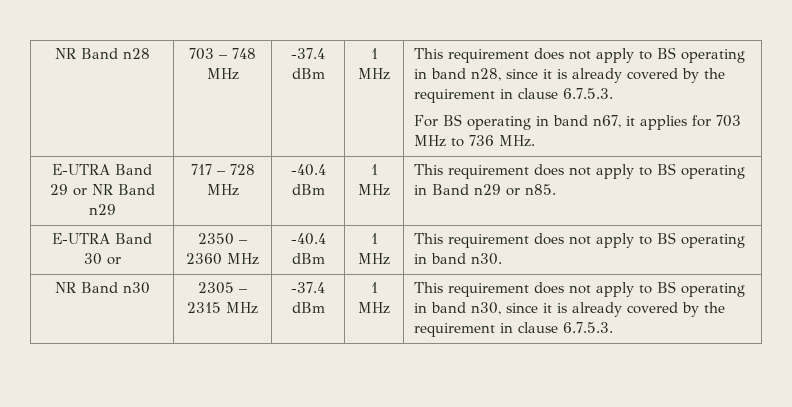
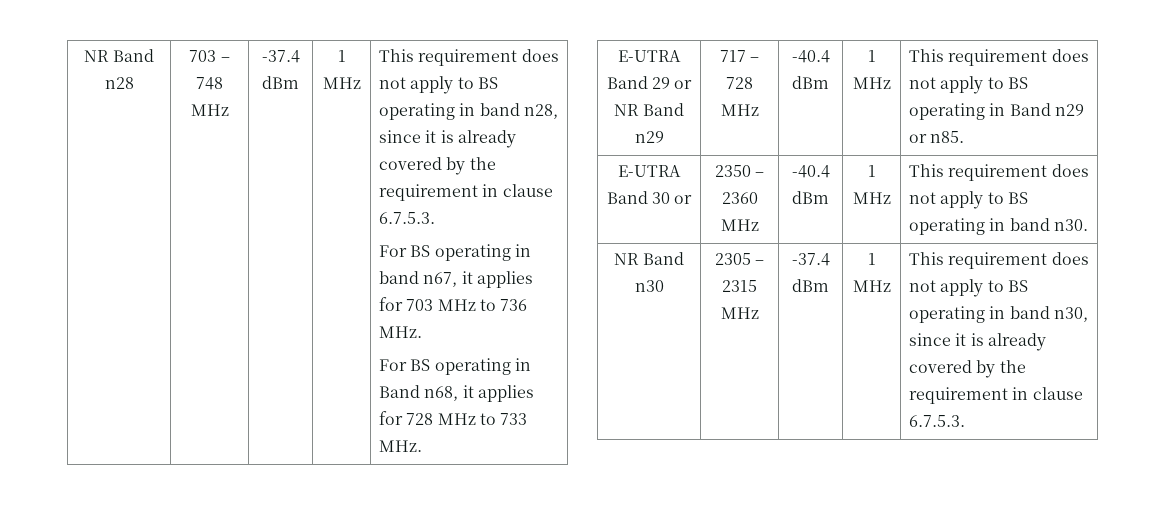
(536, 141) none -> [379,358,531,375] [379,385,534,402] [379,411,528,425] [379,440,423,452] // For BS operating in Band n68, it applies for 728 MHz to 733 MHz.

